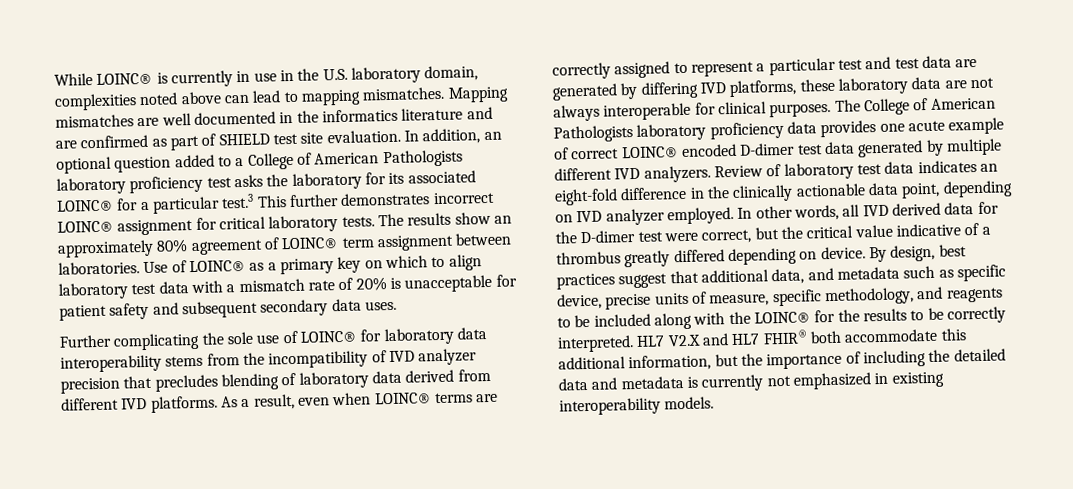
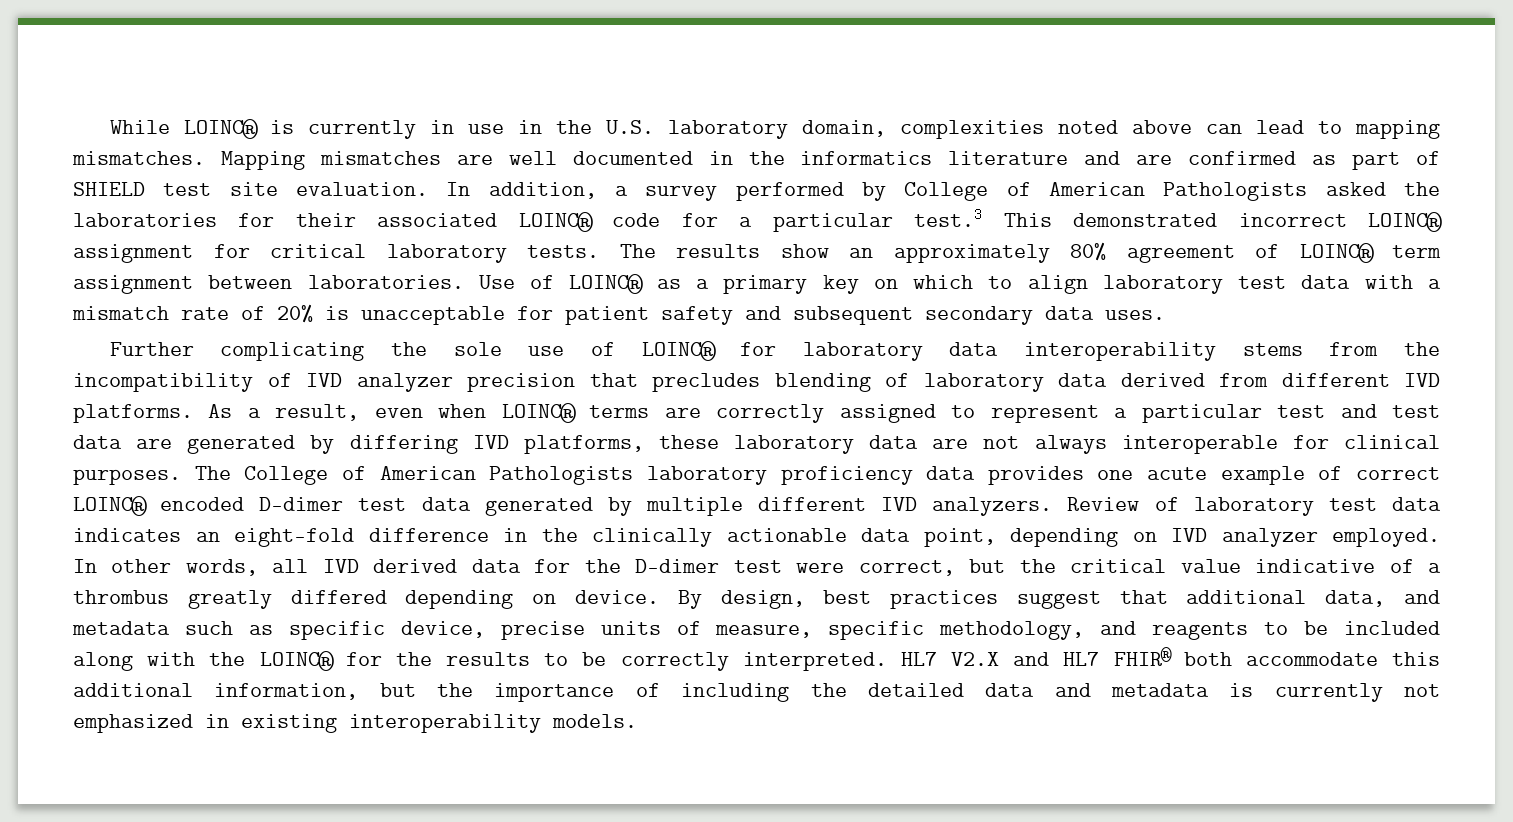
[483,131,502,141] [56,149,463,174] [56,172,405,195] an optional question added to a College of American Pathologists laboratory proficiency test asks the laboratory for its -> [615,182,1440,201] [73,213,356,227] a survey performed by College of American Pathologists asked the laboratories for their
(114, 205) none -> [612,213,661,227] code
[288,192,431,208] further demonstrates -> [1073,213,1218,227] demonstrated

